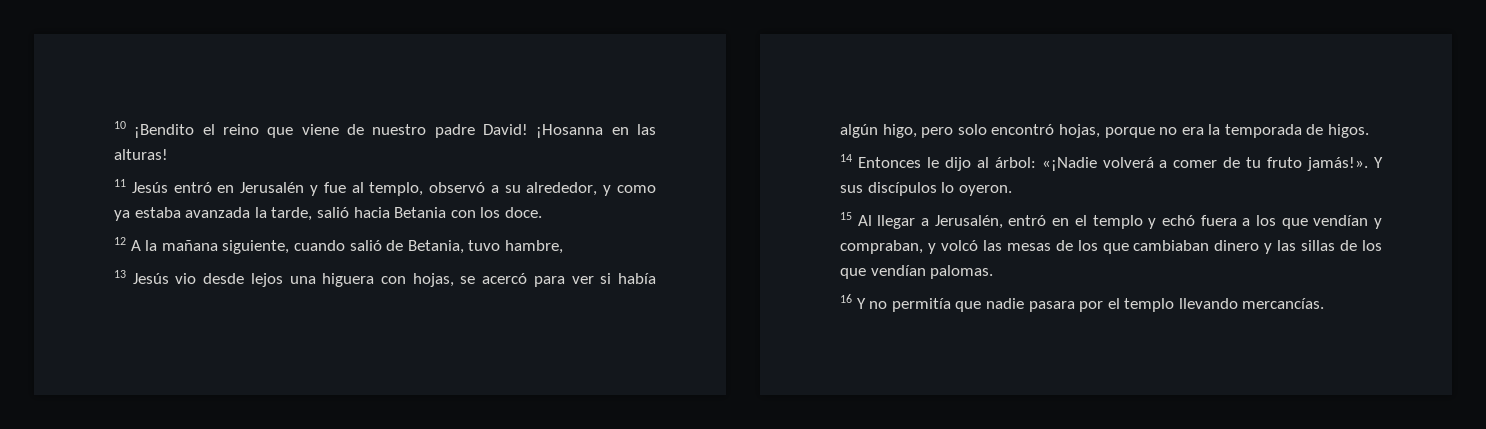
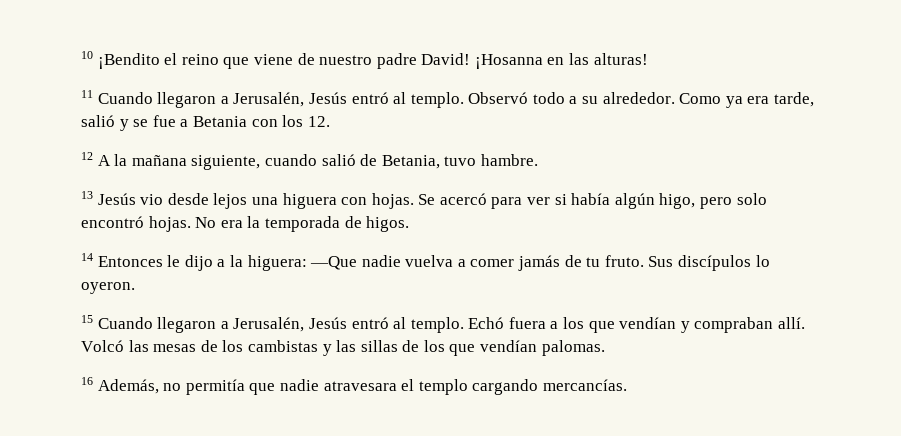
[131,182,656,196] [114,207,390,221] Jesús entró en Jerusalén y fue al templo, observó a su alrededor, y como ya estaba avanzada la tarde, salió hacia -> [97,92,815,108] [81,115,189,131] Cuando llegaron a Jerusalén, Jesús entró al templo. Observó todo a su alrededor. Como ya era tarde, salió y se fue a
[504,207,542,218] doce. -> [307,116,330,127] 12.
[504,240,563,254] hambre, -> [480,154,538,166] hambre.
[412,273,476,287] hojas, se -> [371,193,436,209] hojas. Se
[1058,124,1178,138] hojas, porque no -> [148,216,217,232] hojas. No
[976,157,1154,171] al árbol: «¡Nadie volverá -> [217,255,454,271] a la higuera: —Que nadie vuelva
(1218, 164) none -> [518,255,561,271] jamás
[1267,157,1383,171] [840,185,863,193] fruto jamás!». Y sus -> [604,255,674,267] fruto. Sus
[857,215,1195,229] Al llegar a Jerusalén, entró en el templo y echó -> [97,317,505,333] Cuando llegaron a Jerusalén, Jesús entró al templo. Echó
[840,240,978,254] compraban, y volcó -> [694,317,806,333] [81,340,124,352] compraban allí. Volcó
[1102,240,1260,254] que cambiaban dinero -> [247,340,318,352] cambistas
[856,298,866,309] Y -> [97,379,159,394] Además,
[1028,298,1238,312] pasara por el templo llevando -> [323,379,539,395] atravesara el templo cargando

